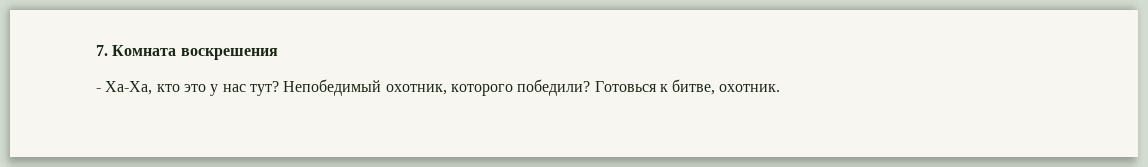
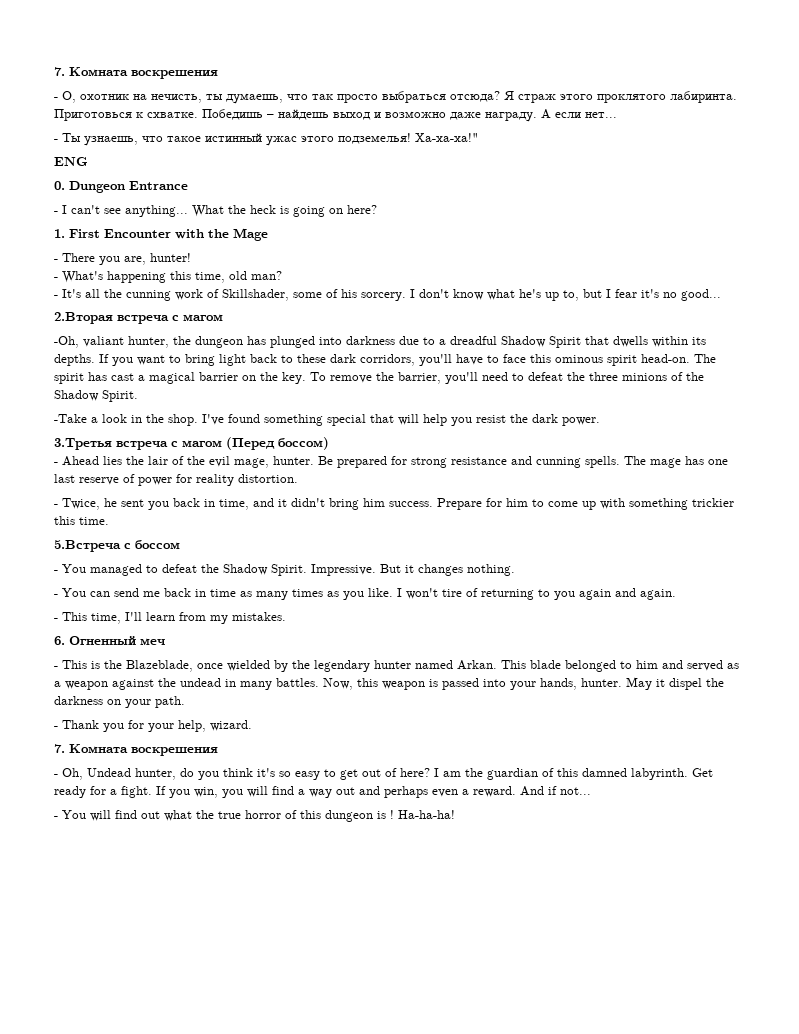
[96,45,278,60] [96,79,781,96] 7. Комната воскрешения // - Ха-Ха, кто это у нас тут? Непобедимый охотник, которого победили? Готовься к битве, охотник. -> [54,67,218,79] [54,91,737,104] [54,109,617,122] [54,133,479,146] [54,157,88,166] [54,181,188,193] [54,205,377,217] [54,228,268,241] [54,253,191,265] [54,271,282,283] [54,289,721,301] [54,312,223,324] [54,336,706,348] [54,354,716,366] [54,372,704,384] [54,390,138,402] [54,414,600,426] [54,437,329,450] [54,456,728,468] [54,474,298,486] [54,498,734,510] [54,516,109,525] [54,540,180,552] [54,564,515,576] [54,588,676,600] [54,612,286,624] [54,636,165,645] [54,660,739,672] [54,677,724,690] [54,696,185,708] [54,720,252,732] [54,744,218,756] [54,768,713,780] [54,786,591,798] [54,810,455,822] 7. Комната воскрешения // - О, охотник на нечисть, ты думаешь, что так просто выбраться отсюда? Я страж этого проклятого лабиринта. Приготовься к схватке. Победишь – найдешь выход и возможно даже награду. А если нет... // - Ты узнаешь, что такое истинный ужас этого подземелья! Ха-ха-ха!" // ENG // 0. Dungeon Entrance // - I can't see anything... What the heck is going on here? // 1. First Encounter with the Mage // - There you are, hunter! // - What's happening this time, old man? // - It's all the cunning work of Skillshader, some of his sorcery. I don't know what he's up to, but I fear it's no good... // 2.Вторая встреча с магом // -Oh, valiant hunter, the dungeon has plunged into darkness due to a dreadful Shadow Spirit that dwells within its depths. If you want to bring light back to these dark corridors, you'll have to face this ominous spirit head-on. The spirit has cast a magical barrier on the key. To remove the barrier, you'll need to defeat the three minions of the Shadow Spirit. // -Take a look in the shop. I've found something special that will help you resist the dark power. // 3.Третья встреча с магом (Перед боссом) // - Ahead lies the lair of the evil mage, hunter. Be prepared for strong resistance and cunning spells. The mage has one last reserve of power for reality distortion. // - Twice, he sent you back in time, and it didn't bring him success. Prepare for him to come up with something trickier this time. // 5.Встреча с боссом // - You managed to defeat the Shadow Spirit. Impressive. But it changes nothing. // - You can send me back in time as many times as you like. I won't tire of returning to you again and again. // - This time, I'll learn from my mistakes. // 6. Огненный меч // - This is the Blazeblade, once wielded by the legendary hunter named Arkan. This blade belonged to him and served as a weapon against the undead in many battles. Now, this weapon is passed into your hands, hunter. May it dispel the darkness on your path. // - Thank you for your help, wizard. // 7. Комната воскрешения // - Oh, Undead hunter, do you think it's so easy to get out of here? I am the guardian of this damned labyrinth. Get ready for a fight. If you win, you will find a way out and perhaps even a reward. And if not... // - You will find out what the true horror of this dungeon is ! Ha-ha-ha!

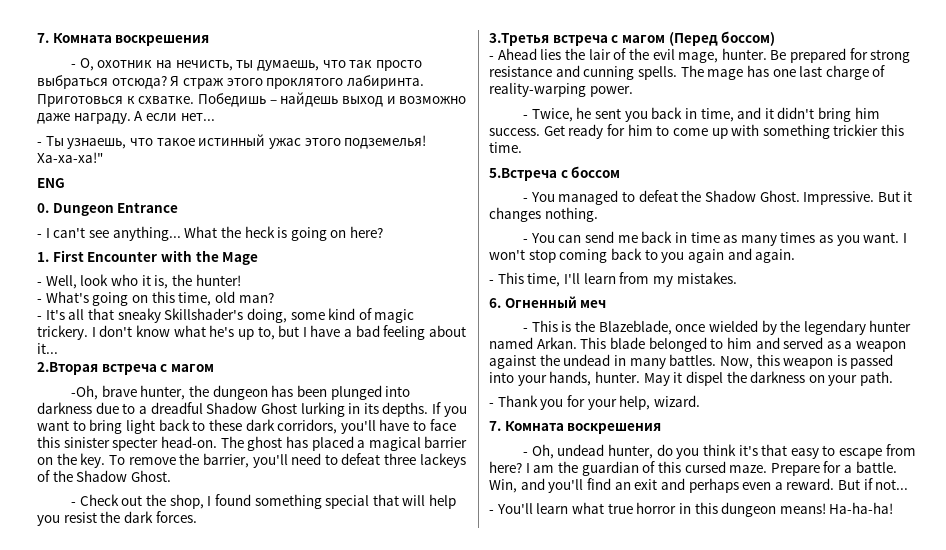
[62,253,146,265] There you are, -> [45,274,192,289] Well, look who it is, the
[107,271,166,283] happening -> [92,292,148,306] going on
[104,289,406,301] the cunning work of Skillshader, some of his sorcery. -> [87,308,415,323] [37,325,88,340] that sneaky Skillshader's doing, some kind of magic trickery.
[615,289,721,301] fear it's no good... -> [310,325,467,340] [37,343,58,354] have a bad feeling about it...
[83,336,124,347] valiant -> [101,385,137,397] brave
(266, 340) none -> [296,385,327,397] been
[549,336,688,348] Spirit that dwells within -> [260,402,361,417] Ghost lurking in
[555,354,716,366] [54,372,134,384] ominous spirit head-on. The spirit has cast -> [63,436,354,451] sinister specter head-on. The ghost has placed
[567,372,704,381] [54,390,138,402] [54,414,224,426] the three minions of the Shadow Spirit. // -Take a look in the shop. I've -> [384,453,466,468] [37,470,171,482] [71,494,212,509] three lackeys of the Shadow Ghost. // - Check out the shop, I
[562,417,600,426] power. -> [155,511,197,523] forces.
[79,474,298,486] reserve of power for reality distortion. -> [825,65,886,80] [489,83,633,97] charge of reality-warping power.
[437,498,482,510] Prepare -> [543,124,604,139] Get ready
[271,564,307,576] Spirit. -> [759,190,800,202] Ghost.
[368,588,393,597] like. -> [863,232,900,243] want.
[442,588,534,600] tire of returning -> [528,248,642,263] stop coming back
[87,768,131,777] Undead -> [557,444,605,456] undead
[279,771,291,777] so -> [761,444,788,456] that
[340,768,397,780] get out of -> [839,444,916,459] escape from
[582,768,713,780] [54,786,355,798] damned labyrinth. Get ready for a fight. If you win, you will find a way out -> [684,461,897,476] [489,478,658,493] cursed maze. Prepare for a battle. Win, and you'll find an exit
[520,786,544,796] And -> [838,479,861,490] But
[62,810,214,821] You will find out what the -> [496,502,604,514] You'll learn what
[285,810,297,819] of -> [678,503,691,514] in
[377,810,394,819] is ! -> [779,503,826,514] means!

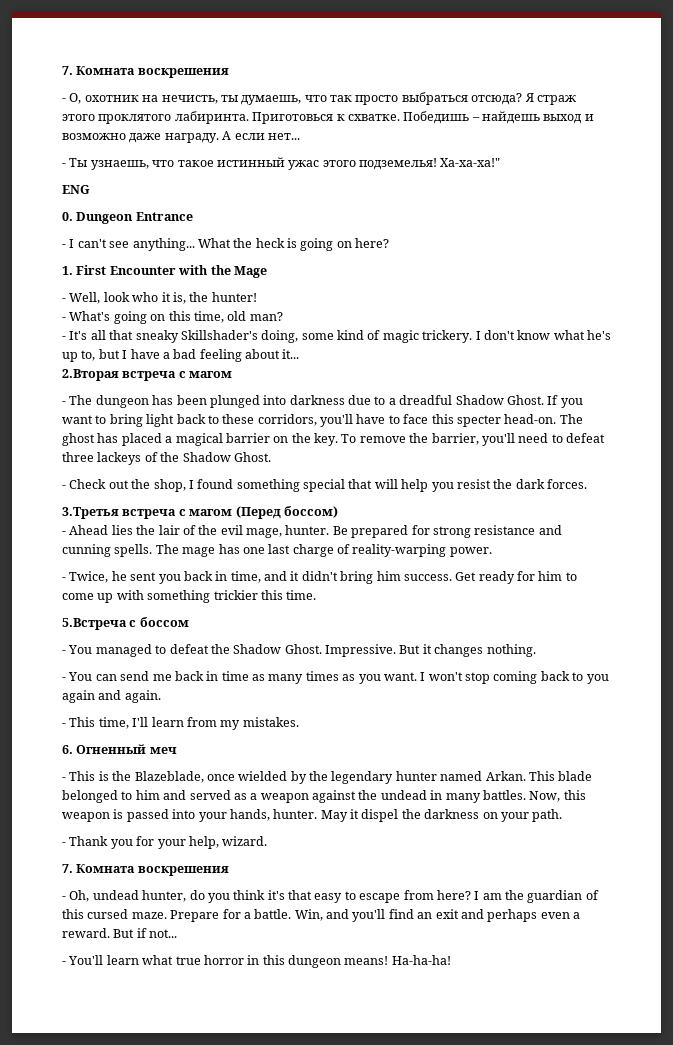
[71,385,209,400] -Oh, brave hunter, the -> [62,395,93,405] - The
[260,402,429,417] Ghost lurking in its depths. -> [506,395,544,405] Ghost.
[245,419,275,431] dark -> (255, 419) none
[63,437,110,448] sinister -> (454, 419) none

